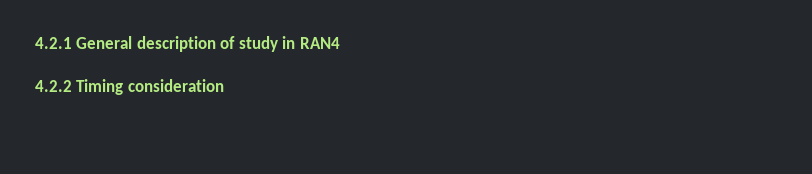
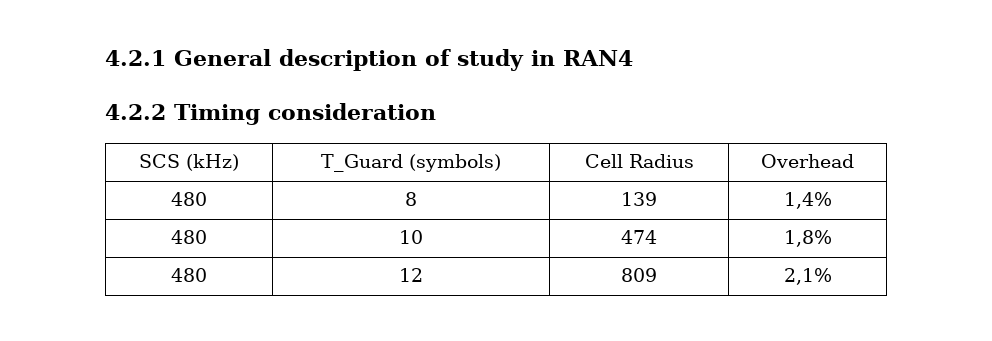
(224, 85) none -> [139,154,239,171] [321,154,501,172] [584,154,694,168] [761,154,854,168] [171,192,207,206] [404,192,417,206] [621,192,657,206] [783,192,832,209] [171,230,207,244] [398,230,423,244] [621,230,657,244] [783,230,832,247] [171,268,207,282] [398,268,423,282] [621,268,657,282] [783,268,832,285] // SCS (kHz) | T_Guard (symbols) | Cell Radius | Overhead // 480 | 8 | 139 | 1,4% // 480 | 10 | 474 | 1,8% // 480 | 12 | 809 | 2,1%

